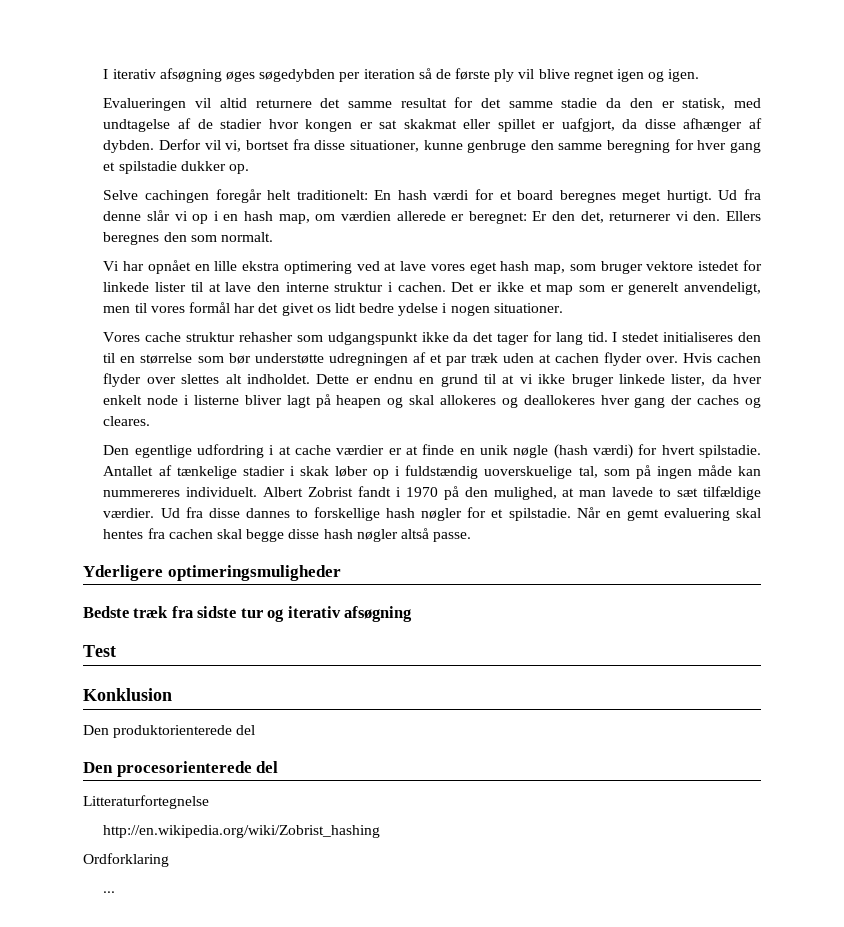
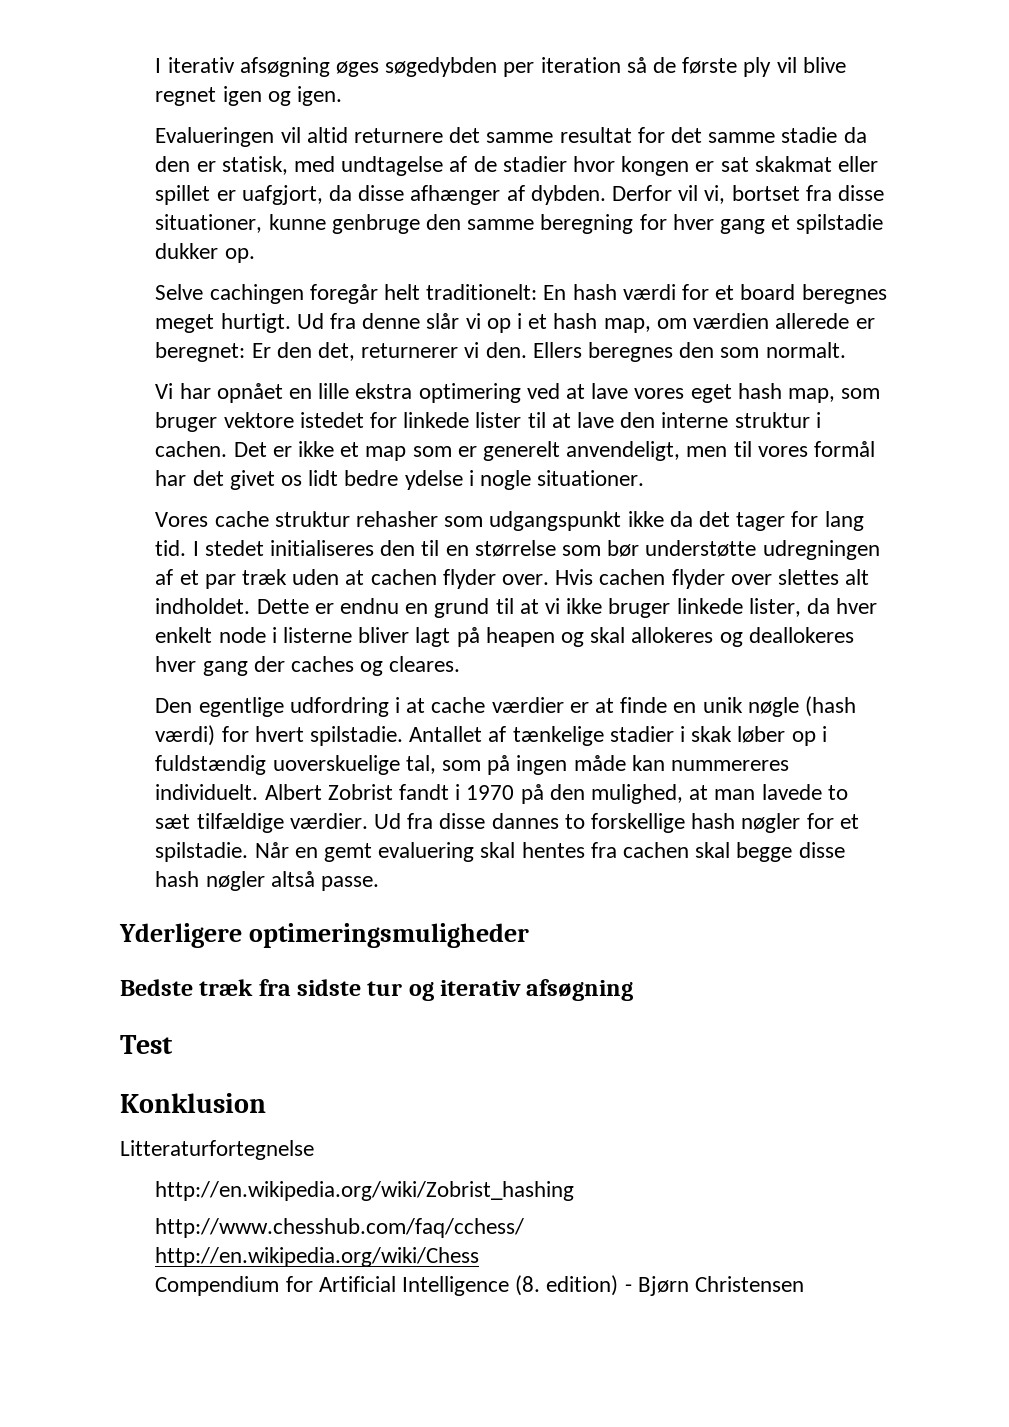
[223,214,239,221] en -> [528,314,548,329] et
[450,305,490,316] nogen -> [480,470,532,490] nogle
[83,725,256,738] [83,761,279,777] [83,795,209,809] [103,825,381,838] [83,853,169,867] [103,891,116,893] Den produktorienterede del // Den procesorienterede del // Litteraturfortegnelse // http://en.wikipedia.org/wiki/Zobrist_hashing // Ordforklaring // ... -> [120,1140,314,1160] [155,1181,575,1201] [155,1218,525,1238] [155,1247,480,1267] [155,1275,805,1296] Litteraturfortegnelse // http://en.wikipedia.org/wiki/Zobrist_hashing // http://www.chesshub.com/faq/cchess/ // http://en.wikipedia.org/wiki/Chess // Compendium for Artificial Intelligence (8. edition) - Bjørn Christensen

